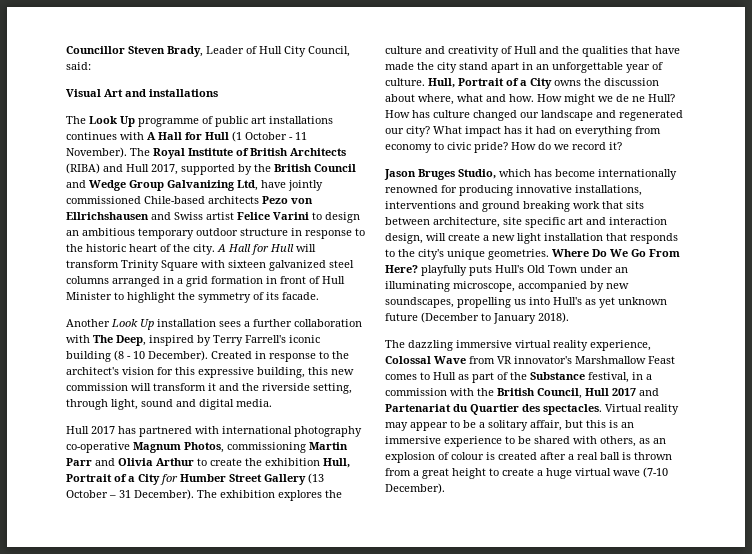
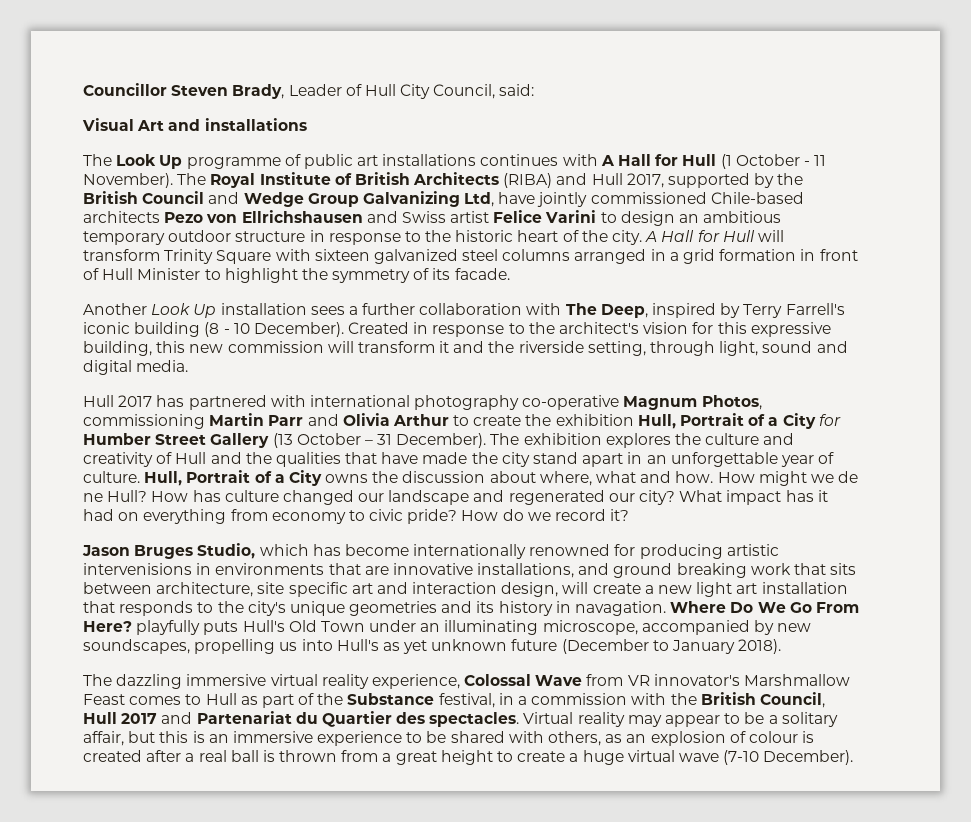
(513, 190) none -> [726,544,779,556] [83,563,389,575] artistic intervenisions in environments that are
[385,201,456,209] interventions -> (575, 570) none
(541, 238) none -> [736,583,758,594] art
[488,249,549,260] geometries. -> [349,601,667,616] geometries and its history in navagation.

